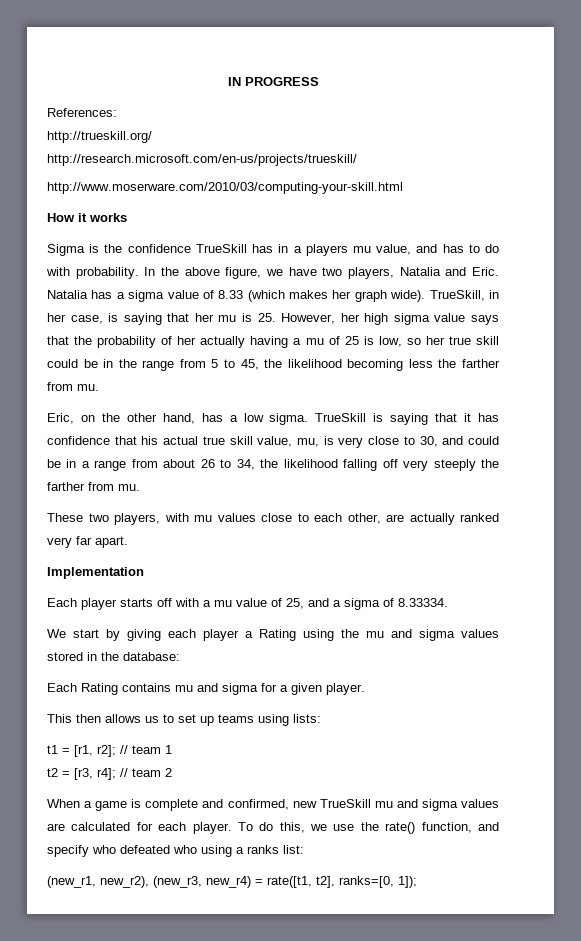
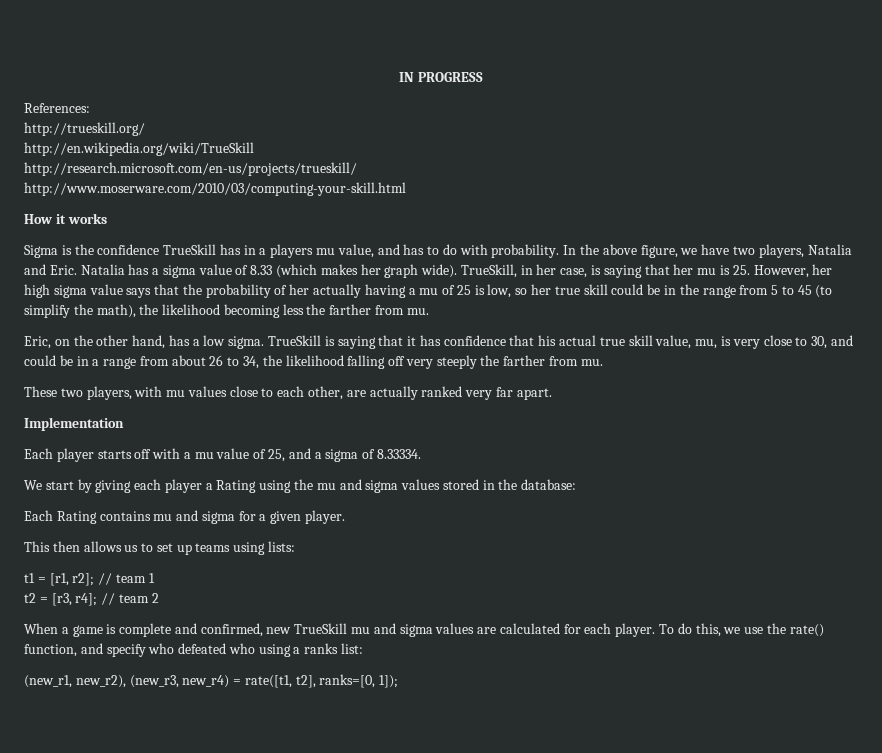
(152, 137) none -> [24,142,254,156] // http://en.wikipedia.org/wiki/TrueSkill
[240,359,259,370] 45, -> [797,285,833,298] [24,304,136,318] 45 (to simplify the math),

